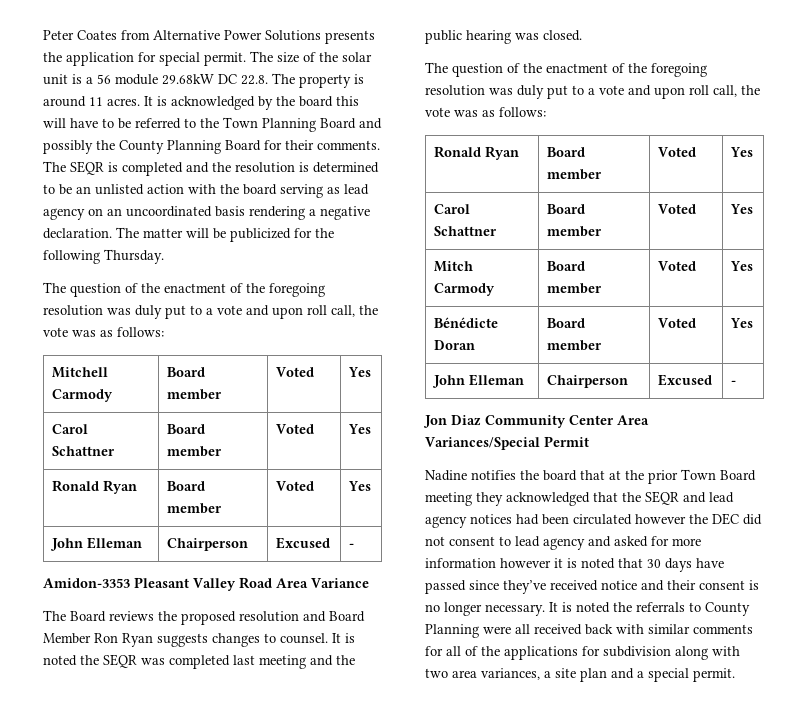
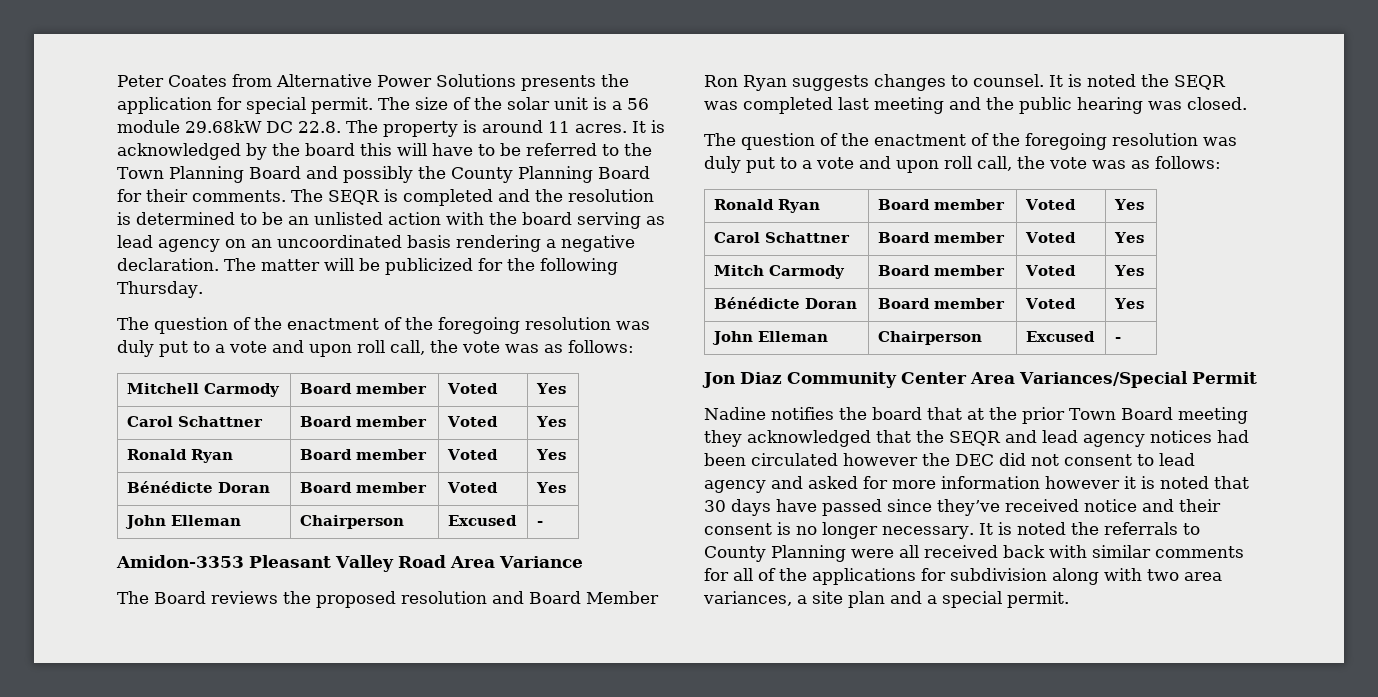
(371, 486) none -> [127,481,271,493] [300,482,428,493] [447,482,499,493] [536,482,567,493] // Bénédicte Doran | Board member | Voted | Yes

